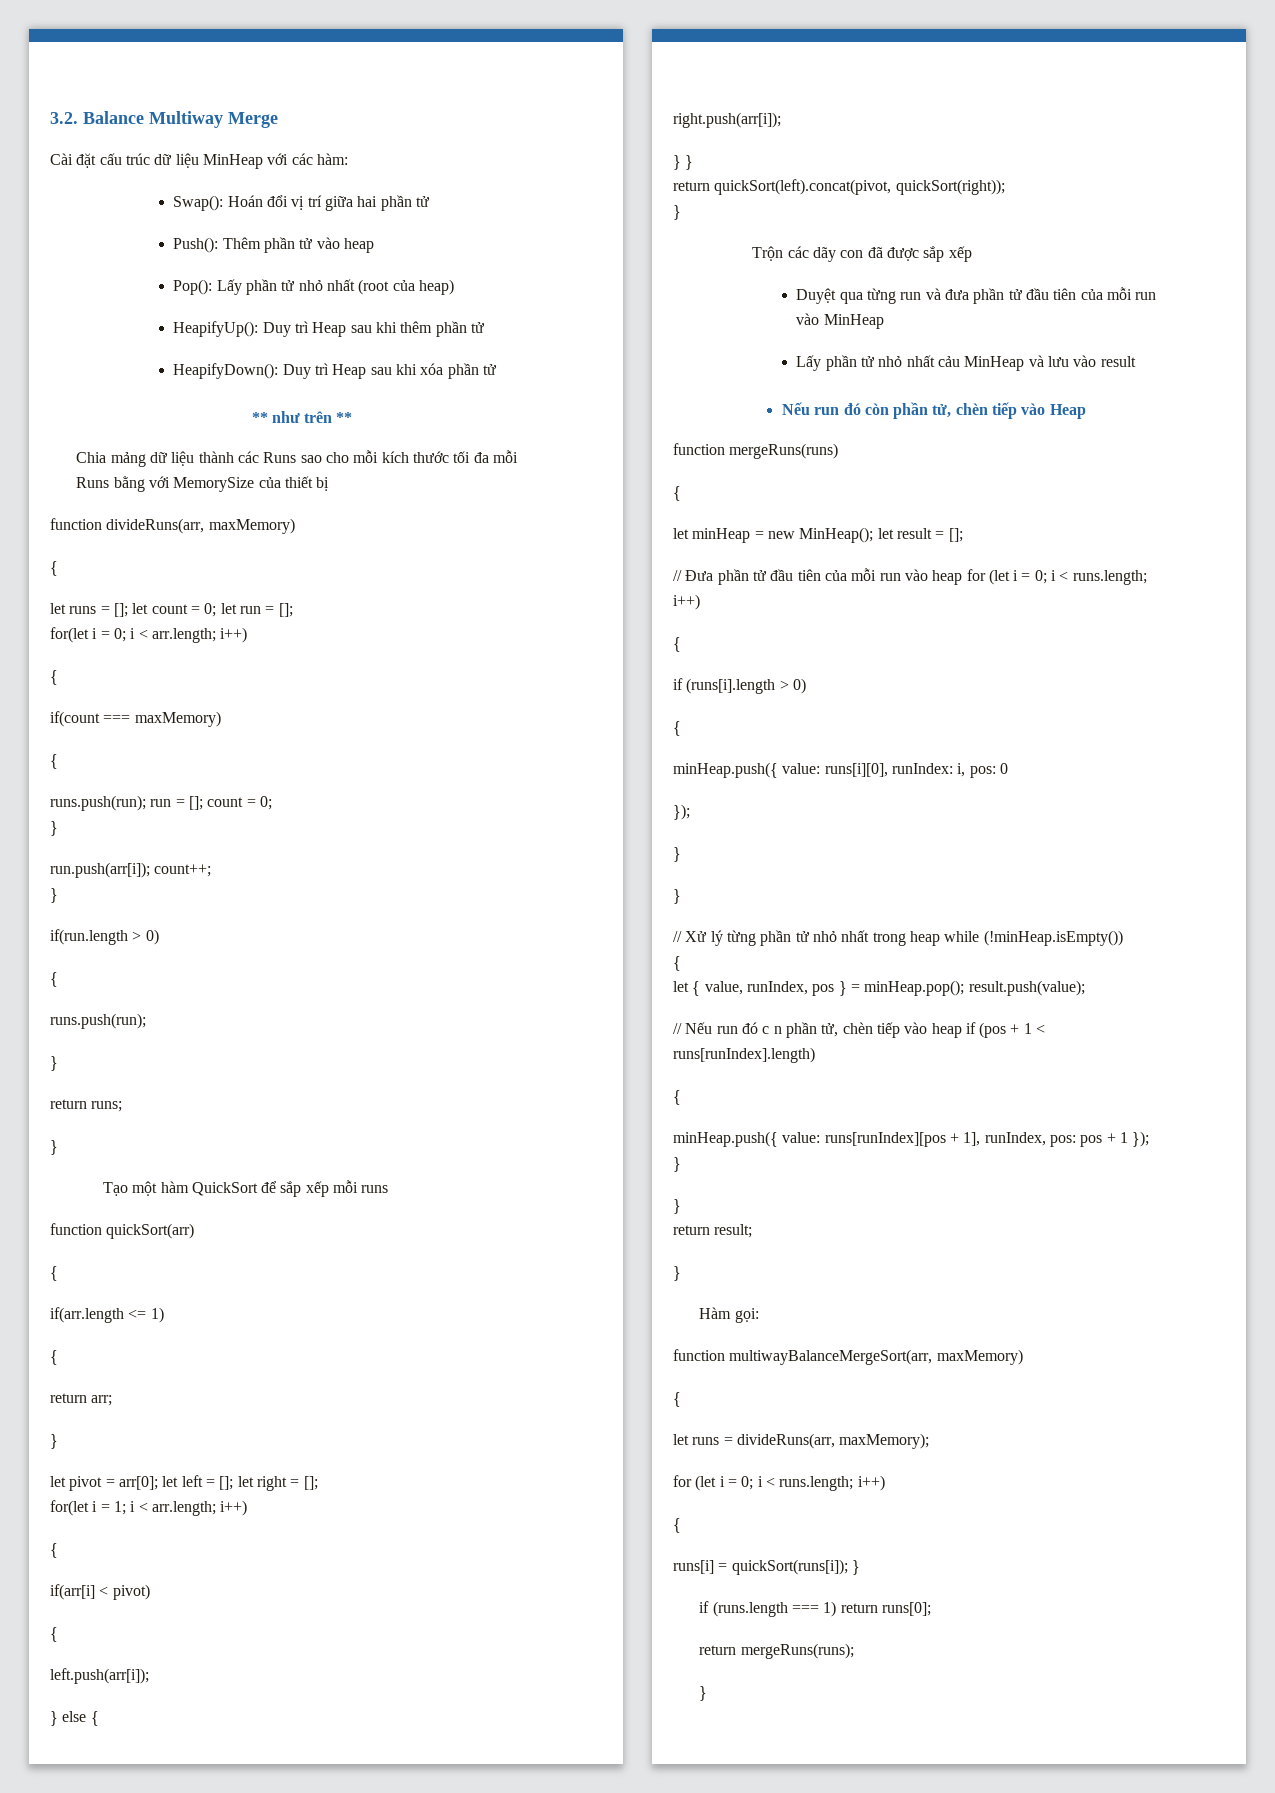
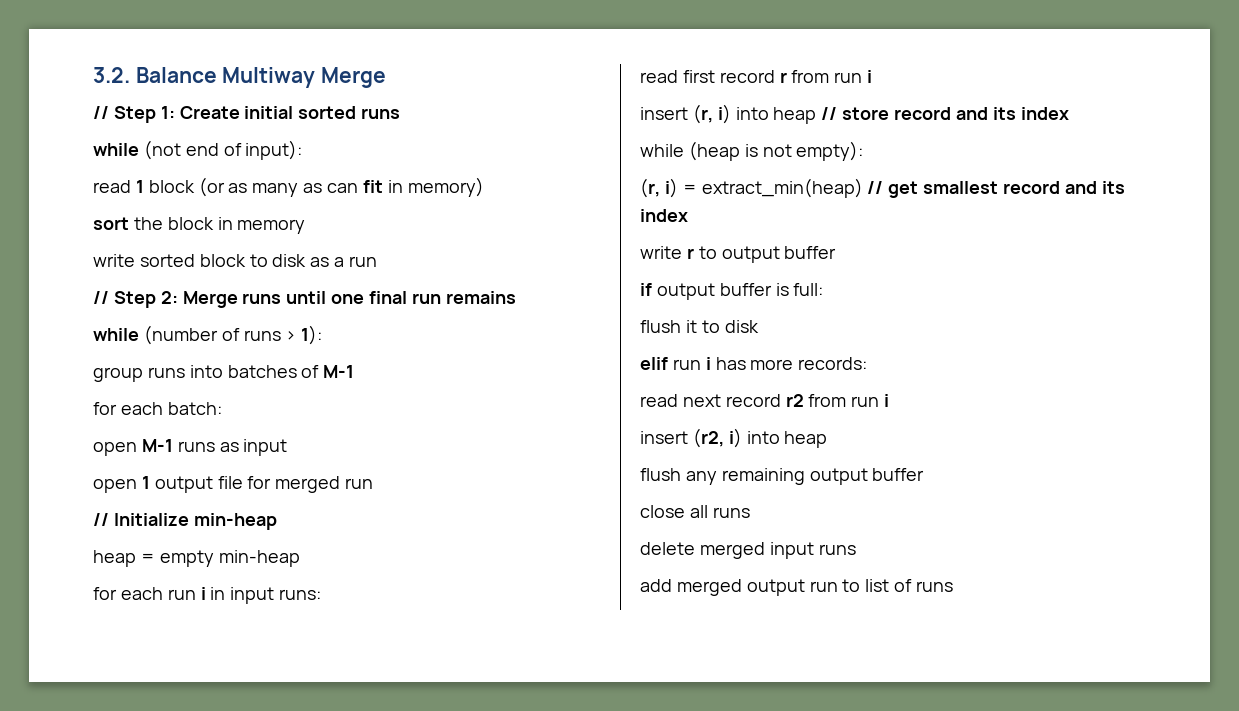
[50,153,348,169] [173,195,430,211] [173,237,374,253] [173,279,454,295] [173,321,485,337] [173,363,497,379] [251,411,353,423] [76,450,518,467] [76,476,330,492] [50,518,295,534] [50,561,58,576] [50,603,293,617] [50,627,248,643] [50,670,58,685] [50,711,221,727] [50,754,58,769] [50,795,272,811] [50,821,58,836] [50,862,212,878] [50,888,58,903] [50,929,159,945] [50,972,58,987] [50,1013,146,1029] [50,1056,58,1071] [50,1099,123,1112] [50,1140,58,1155] [102,1180,389,1197] [50,1223,195,1239] [50,1266,58,1281] [50,1307,164,1323] [50,1350,58,1365] [50,1393,113,1406] [50,1434,58,1449] [50,1475,318,1491] [50,1500,248,1516] [50,1543,58,1558] [50,1584,150,1600] [50,1627,58,1642] [50,1668,149,1684] [50,1711,99,1726] [673,112,781,128] [673,155,694,170] [673,179,1005,195] [673,205,681,220] [752,246,972,262] [796,287,1157,304] [796,313,884,329] [796,355,1136,371] [781,402,1086,419] [673,443,839,459] [673,486,681,501] [673,527,963,543] [673,568,1147,585] [673,594,700,610] [673,637,681,652] [673,678,806,694] [673,721,681,736] [673,762,1008,778] [673,804,690,820] [673,847,681,862] [673,889,681,904] [673,930,1123,946] [673,956,681,971] [673,980,1085,996] [673,1022,1046,1038] [673,1047,815,1063] [673,1090,681,1105] [673,1131,1150,1147] [673,1157,681,1172] [673,1199,681,1214] [673,1224,753,1238] [673,1266,681,1281] [699,1307,759,1323] [673,1349,1023,1365] [673,1392,681,1407] [673,1433,930,1449] [673,1475,885,1491] [673,1518,681,1533] [673,1559,860,1575] [699,1601,932,1617] [699,1643,854,1659] [699,1686,708,1701] Cài đặt cấu trúc dữ liệu MinHeap với các hàm: // Swap(): Hoán đổi vị trí giữa hai phần tử // Push(): Thêm phần tử vào heap // Pop(): Lấy phần tử nhỏ nhất (root của heap) // HeapifyUp(): Duy trì Heap sau khi thêm phần tử // HeapifyDown(): Duy trì Heap sau khi xóa phần tử // ** như trên ** // Chia mảng dữ liệu thành các Runs sao cho mỗi kích thước tối đa mỗi Runs bằng với MemorySize của thiết bị // function divideRuns(arr, maxMemory) // { // let runs = []; let count = 0; let run = []; // for(let i = 0; i < arr.length; i++) // { // if(count === maxMemory) // { // runs.push(run); run = []; count = 0; // } // run.push(arr[i]); count++; // } // if(run.length > 0) // { // runs.push(run); // } // return runs; // } // Tạo một hàm QuickSort để sắp xếp mỗi runs // function quickSort(arr) // { // if(arr.length <= 1) // { // return arr; // } // let pivot = arr[0]; let left = []; let right = []; // for(let i = 1; i < arr.length; i++) // { // if(arr[i] < pivot) // { // left.push(arr[i]); // } else { // right.push(arr[i]); // } } // return quickSort(left).concat(pivot, quickSort(right)); // } // Trộn các dãy con đã được sắp xếp // Duyệt qua từng run và đưa phần tử đầu tiên của mỗi run vào MinHeap // Lấy phần tử nhỏ nhất cảu MinHeap và lưu vào result // Nếu run đó còn phần tử, chèn tiếp vào Heap // function mergeRuns(runs) // { // let minHeap = new MinHeap(); let result = []; // // Đưa phần tử đầu tiên của mỗi run vào heap for (let i = 0; i < runs.length; i++) // { // if (runs[i].length > 0) // { // minHeap.push({ value: runs[i][0], runIndex: i, pos: 0 // }); // } // } // // Xử lý từng phần tử nhỏ nhất trong heap while (!minHeap.isEmpty()) // { // let { value, runIndex, pos } = minHeap.pop(); result.push(value); // // Nếu run đó c n phần tử, chèn tiếp vào heap if (pos + 1 < runs[runIndex].length) // { // minHeap.push({ value: runs[runIndex][pos + 1], runIndex, pos: pos + 1 }); // } // } // return result; // } // Hàm gọi: // function multiwayBalanceMergeSort(arr, maxMemory) // { // let runs = divideRuns(arr, maxMemory); // for (let i = 0; i < runs.length; i++) // { // runs[i] = quickSort(runs[i]); } // if (runs.length === 1) return runs[0]; // return mergeRuns(runs); // } -> [93,106,401,123] [93,140,303,160] [93,177,484,197] [93,217,306,234] [93,254,378,267] [93,291,516,308] [93,325,323,345] [93,365,355,382] [93,402,222,415] [93,439,288,456] [93,476,374,493] [93,513,277,530] [93,550,300,567] [93,587,322,604] [640,70,873,83] [640,104,1069,124] [640,141,864,161] [640,178,1125,198] [640,209,688,222] [640,246,837,263] [640,283,824,300] [640,320,759,333] [640,357,868,370] [640,394,890,407] [640,428,828,448] [640,468,925,485] [640,505,750,518] [640,542,856,559] [640,579,954,596] // Step 1: Create initial sorted runs // while (not end of input): // read 1 block (or as many as can fit in memory) // sort the block in memory // write sorted block to disk as a run // // Step 2: Merge runs until one final run remains // while (number of runs > 1): // group runs into batches of M-1 // for each batch: // open M-1 runs as input // open 1 output file for merged run // // Initialize min-heap // heap = empty min-heap // for each run i in input runs: // read first record r from run i // insert (r, i) into heap // store record and its index // while (heap is not empty): // (r, i) = extract_min(heap) // get smallest record and its index // write r to output buffer // if output buffer is full: // flush it to disk // elif run i has more records: // read next record r2 from run i // insert (r2, i) into heap // flush any remaining output buffer // close all runs // delete merged input runs // add merged output run to list of runs

